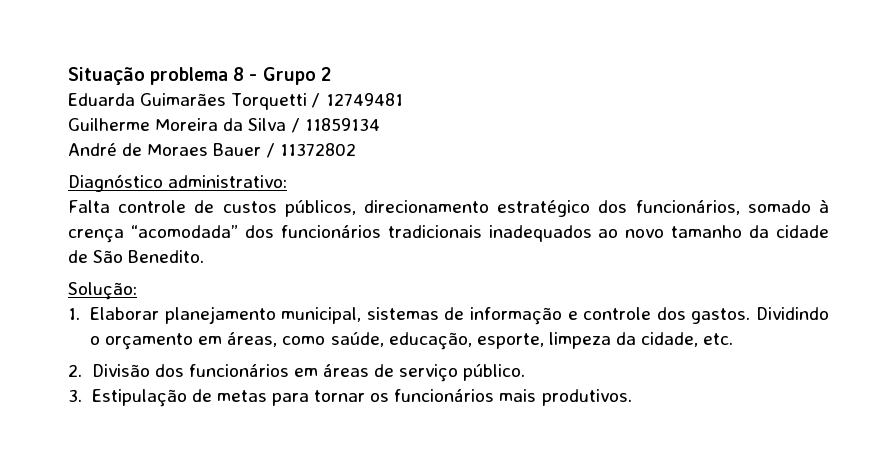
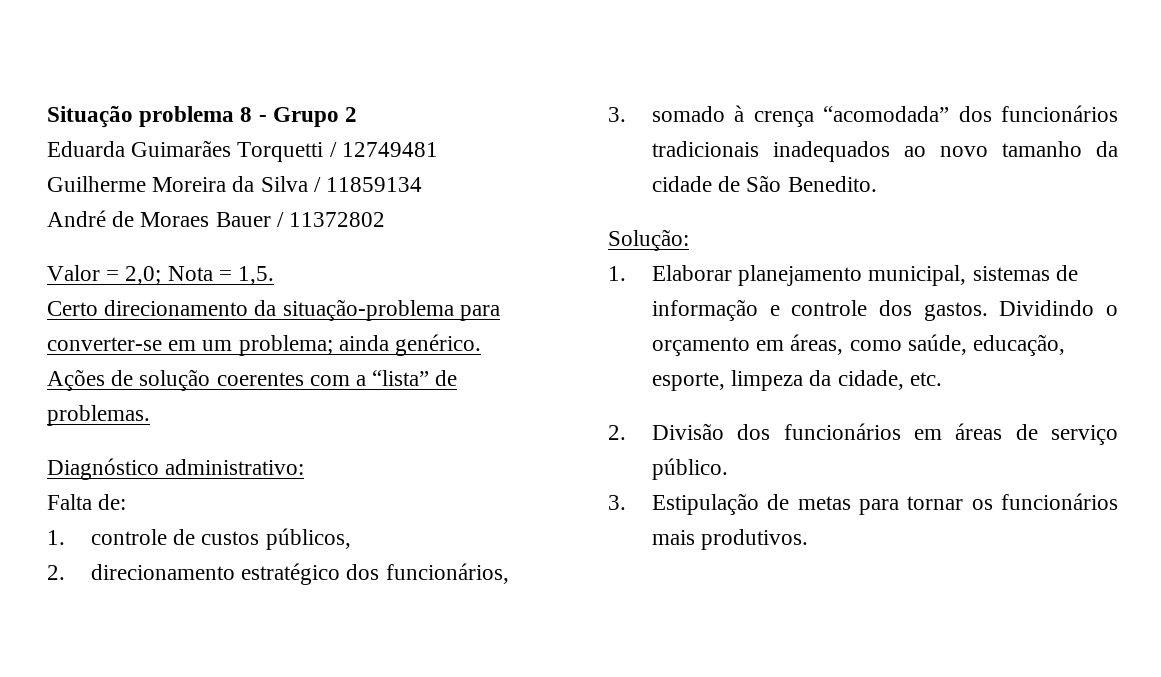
(356, 149) none -> [47,265,275,285] [47,299,500,321] [47,334,482,356] [47,369,458,391] [47,405,150,426] // Valor = 2,0; Nota = 1,5. // Certo direcionamento da situação-problema para converter-se em um problema; ainda genérico. // Ações de solução coerentes com a “lista” de problemas.
(110, 206) none -> [98,494,127,510] [47,530,65,545] de: // 1.
(356, 208) none -> [47,565,65,580] // 2.
(740, 207) none -> [608,107,626,122] // 3.

